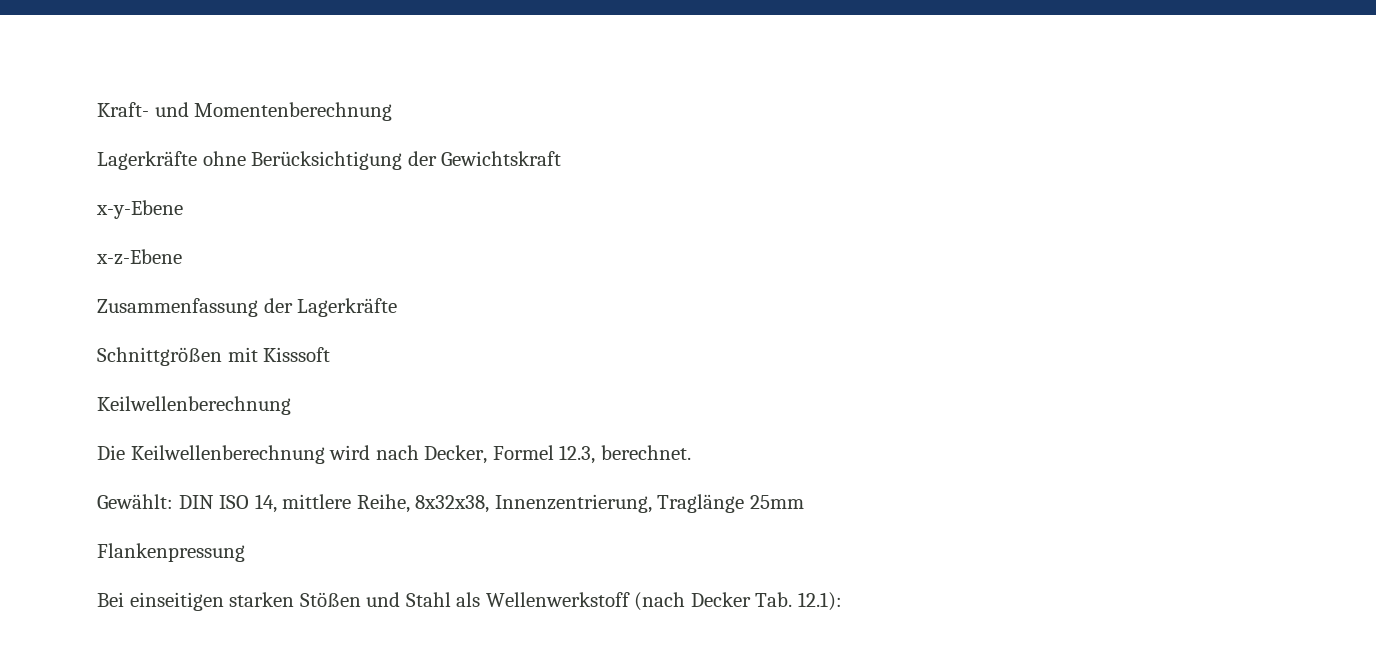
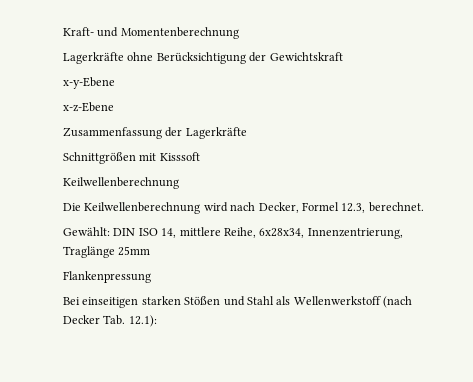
[415,495,490,513] 8x32x38, -> [259,228,305,238] 6x28x34,

